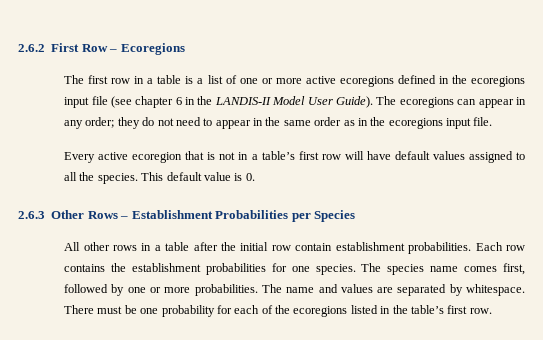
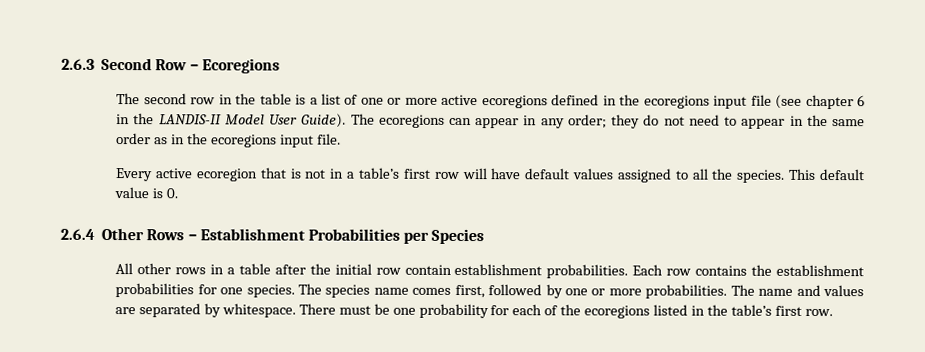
[18,43,80,52] 2.6.2 First -> [61,57,153,71] 2.6.3 Second
[88,75,109,84] first -> [143,93,187,105] second
[147,78,154,84] a -> [235,93,257,105] the
[18,211,45,219] 2.6.3 -> [60,228,95,240] 2.6.4

